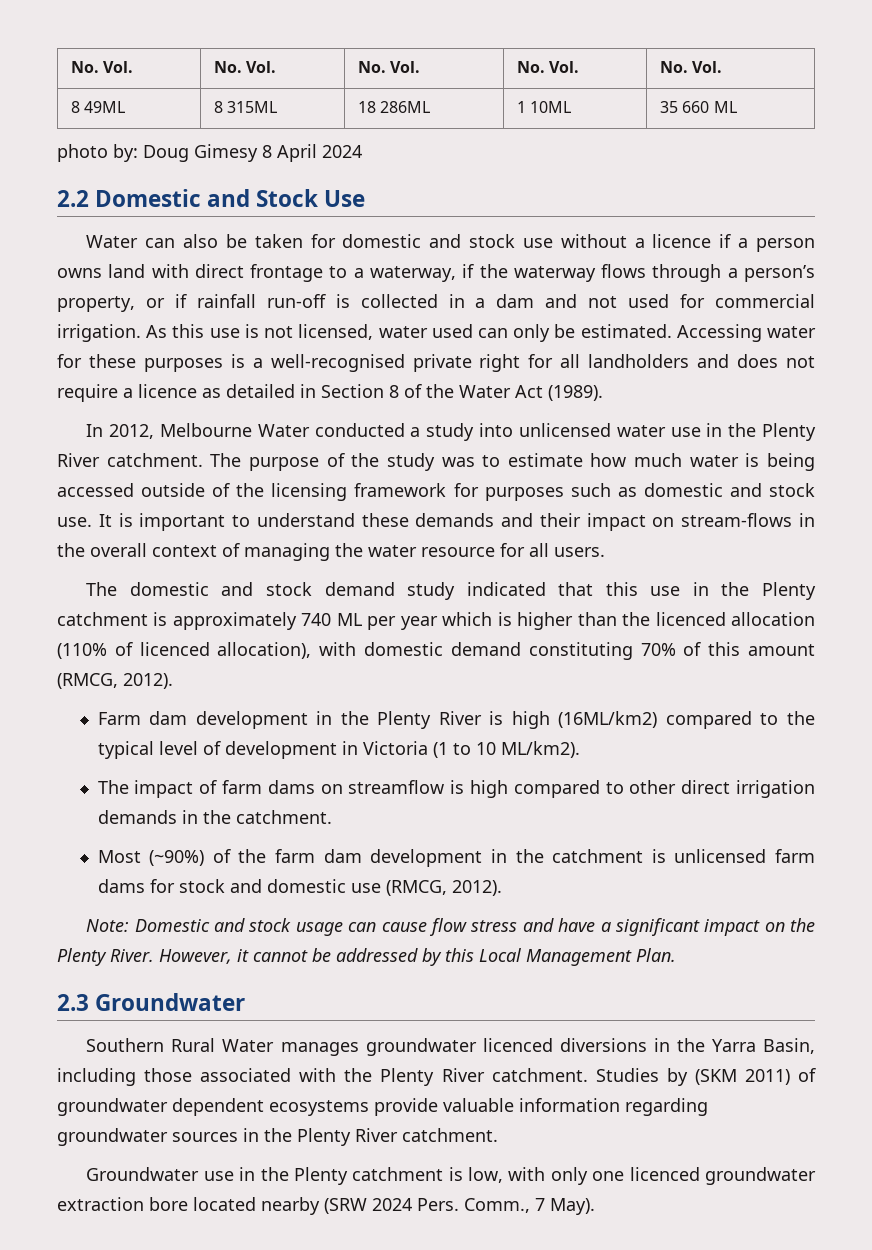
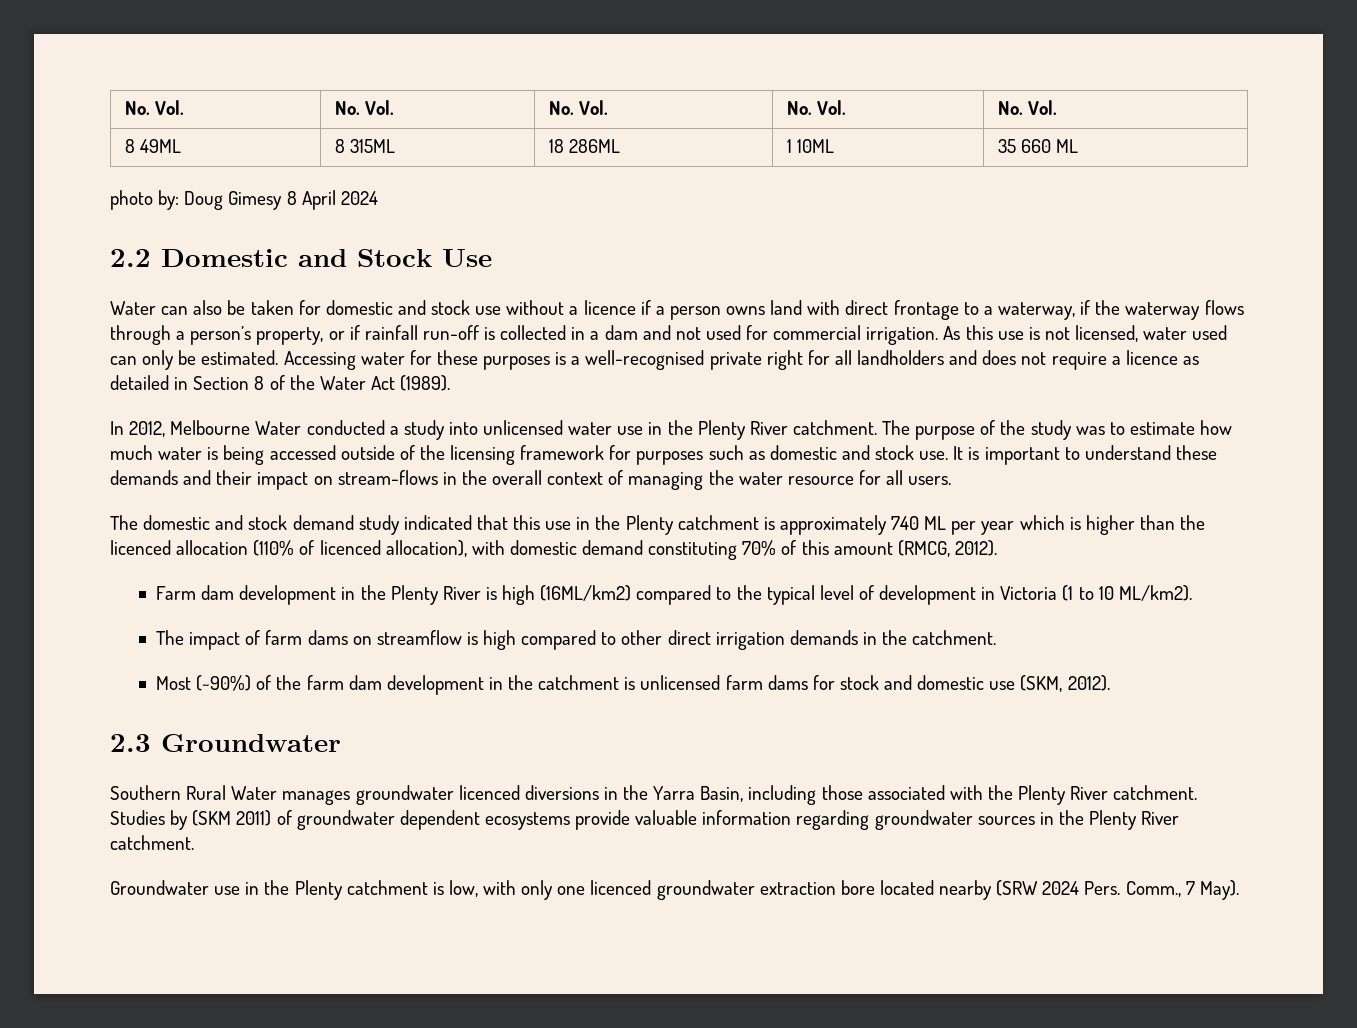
[385,880,502,896] [86,918,816,936] [57,948,676,966] (RMCG, 2012). // Note: Domestic and stock usage can cause flow stress and have a significant impact on the Plenty River. However, it cannot be addressed by this Local Management Plan. -> [1020,675,1110,692] (SKM, 2012).

